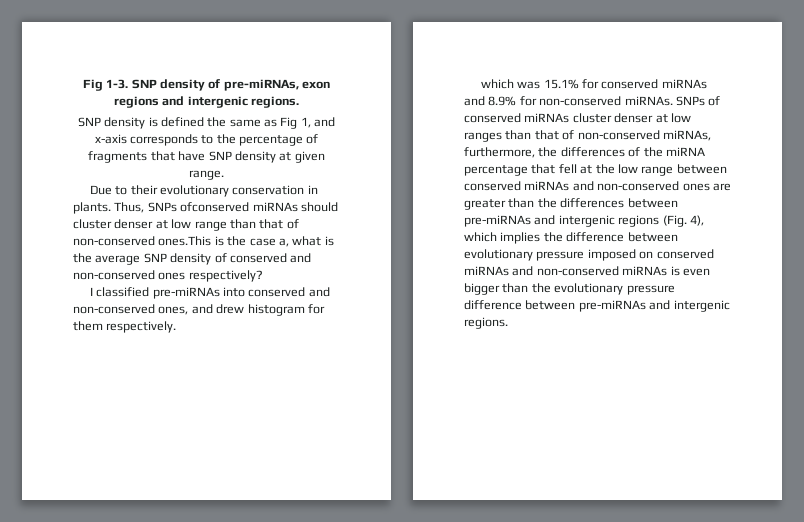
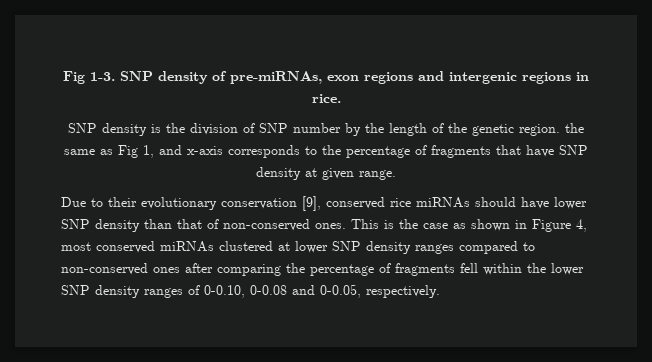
[251,96,300,108] regions. -> [522,72,589,84] [311,94,341,103] regions in rice.
[160,117,204,127] defined -> [166,123,560,136] the division of SNP number by the length of the genetic region.
[307,185,318,194] [73,202,338,214] [73,219,299,231] [73,236,212,246] in plants. Thus, SNPs ofconserved miRNAs should cluster denser at low range than that of non-conserved ones.This -> [302,196,587,211] [61,219,379,232] [9], conserved rice miRNAs should have lower SNP density than that of non-conserved ones. This
[278,236,334,247] [73,253,312,265] [73,270,263,282] [89,287,330,299] [73,304,325,316] [73,321,177,333] [480,79,707,89] [464,96,721,106] [464,113,691,123] [464,130,711,142] [464,147,705,158] [464,164,727,176] [464,181,731,191] [464,198,678,210] [464,215,704,227] [464,232,678,244] [464,249,714,261] [464,266,710,276] [464,283,675,295] [464,300,730,312] [464,317,508,329] a, what is the average SNP density of conserved and non-conserved ones respectively? // I classified pre-miRNAs into conserved and non-conserved ones, and drew histogram for them respectively. // which was 15.1% for conserved miRNAs and 8.9% for non-conserved miRNAs. SNPs of conserved miRNAs cluster denser at low ranges than that of non-conserved miRNAs, furthermore, the differences of the miRNA percentage that fell at the low range between conserved miRNAs and non-conserved ones are greater than the differences between pre-miRNAs and intergenic regions (Fig. 4), which implies the difference between evolutionary pressure imposed on conserved miRNAs and non-conserved miRNAs is even bigger than the evolutionary pressure difference between pre-miRNAs and intergenic regions. -> [453,219,587,232] [61,241,535,254] [61,263,584,276] [61,284,440,298] as shown in Figure 4, most conserved miRNAs clustered at lower SNP density ranges compared to non-conserved ones after comparing the percentage of fragments fell within the lower SNP density ranges of 0-0.10, 0-0.08 and 0-0.05, respectively.

